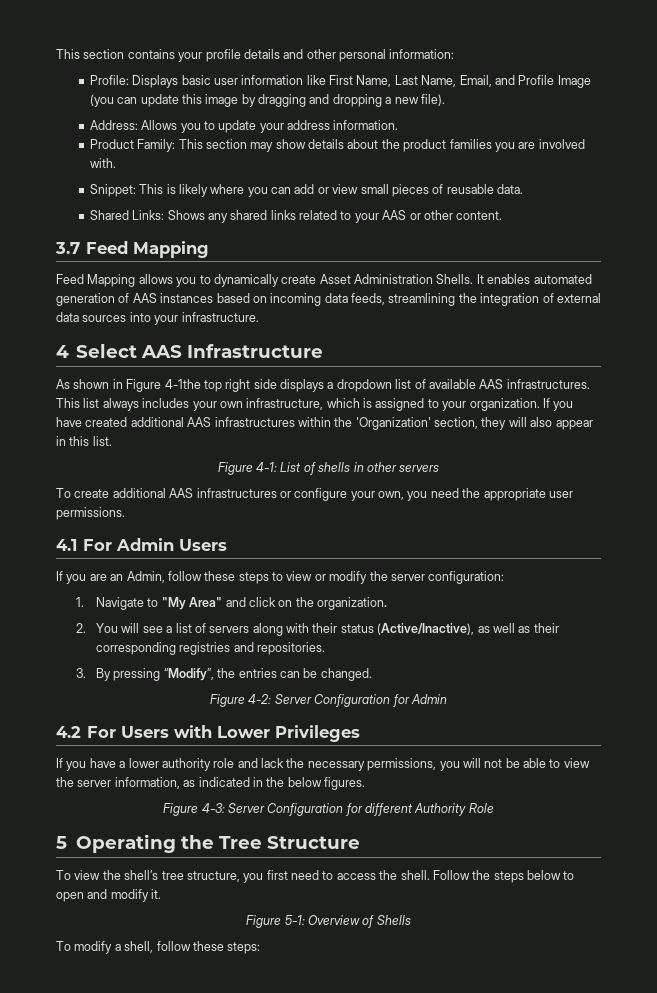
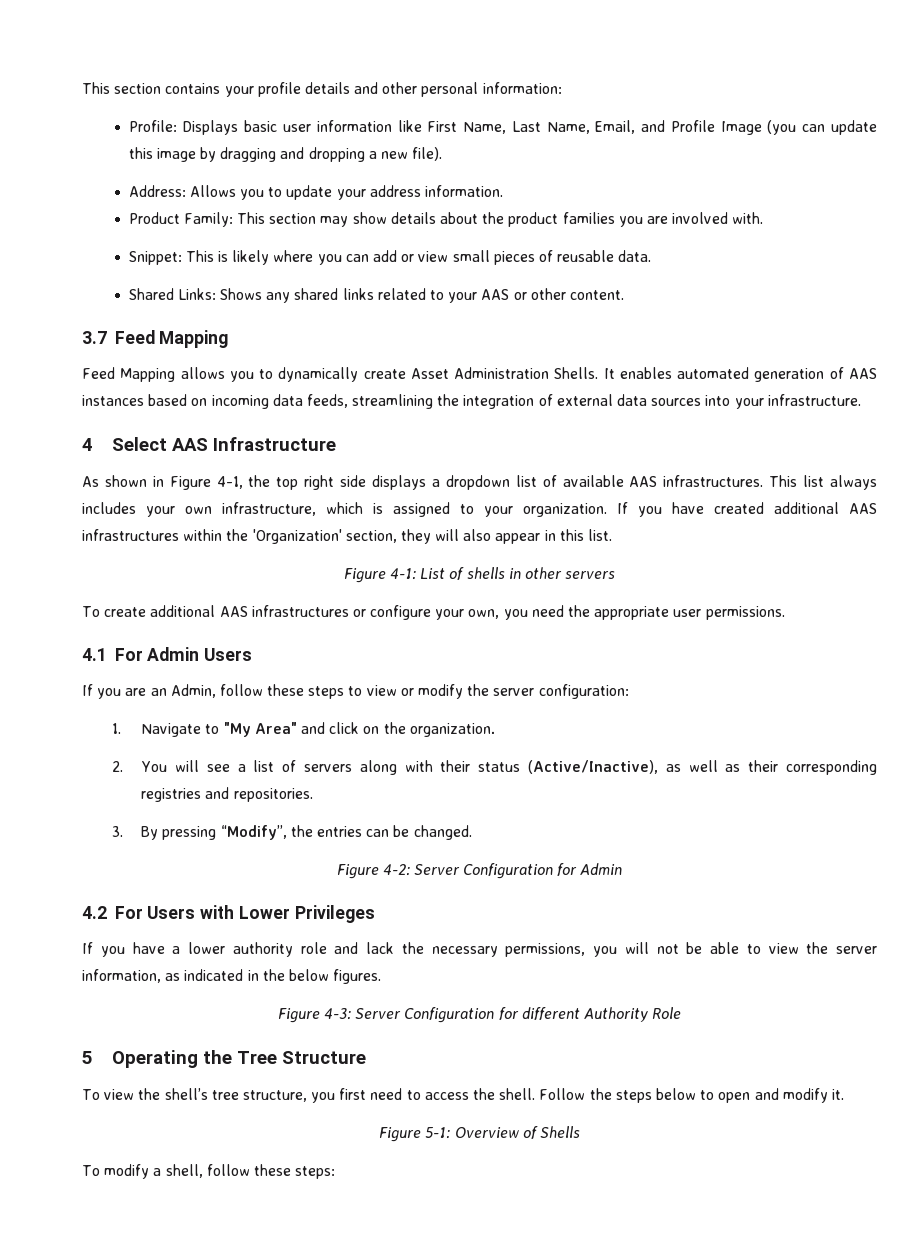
[164,379,201,389] 4-1the -> [216,475,271,489] 4-1, the

